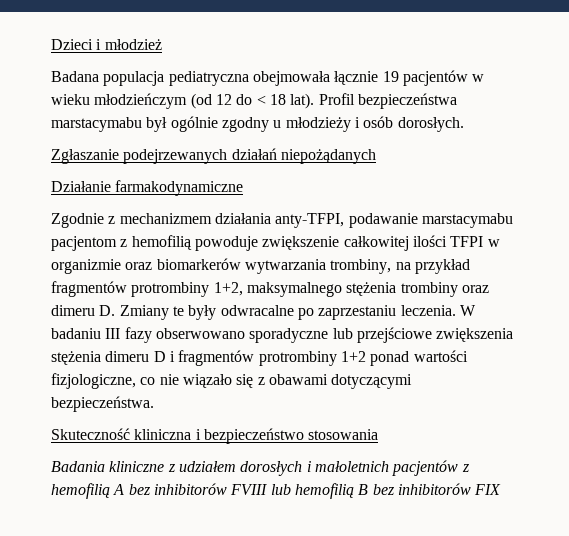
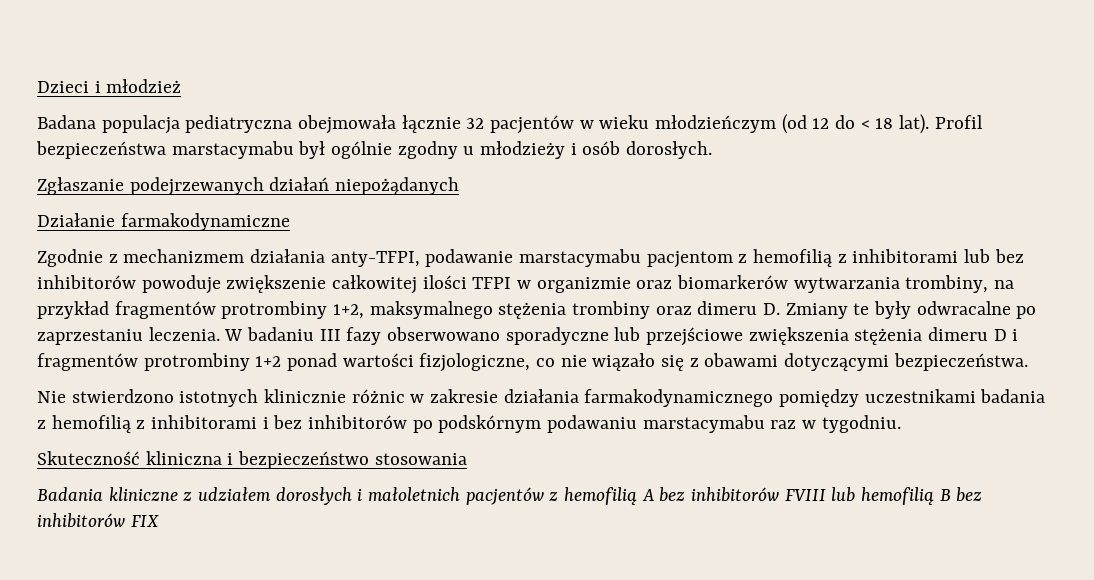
[382,71,399,82] 19 -> [466,118,485,129] 32
(192, 242) none -> [837,249,1024,263] [37,275,136,289] z inhibitorami lub bez inhibitorów
(154, 404) none -> [37,389,1046,407] [37,415,901,433] // Nie stwierdzono istotnych klinicznie różnic w zakresie działania farmakodynamicznego pomiędzy uczestnikami badania z hemofilią z inhibitorami i bez inhibitorów po podskórnym podawaniu marstacymabu raz w tygodniu.

